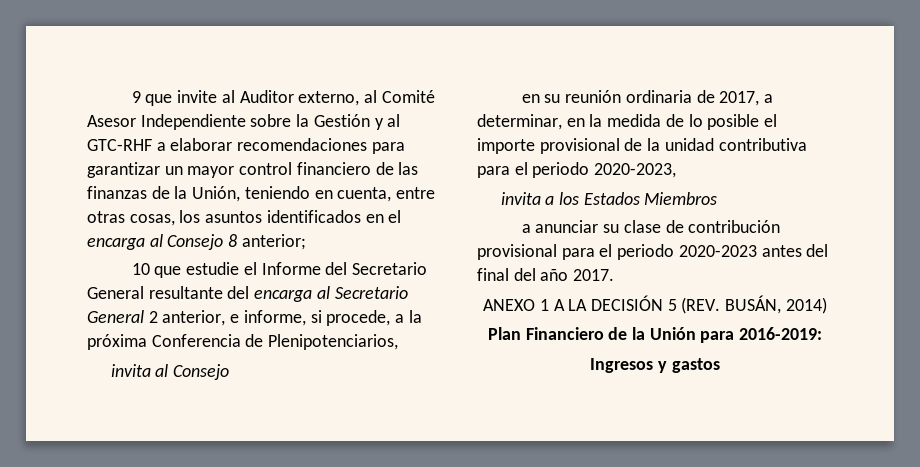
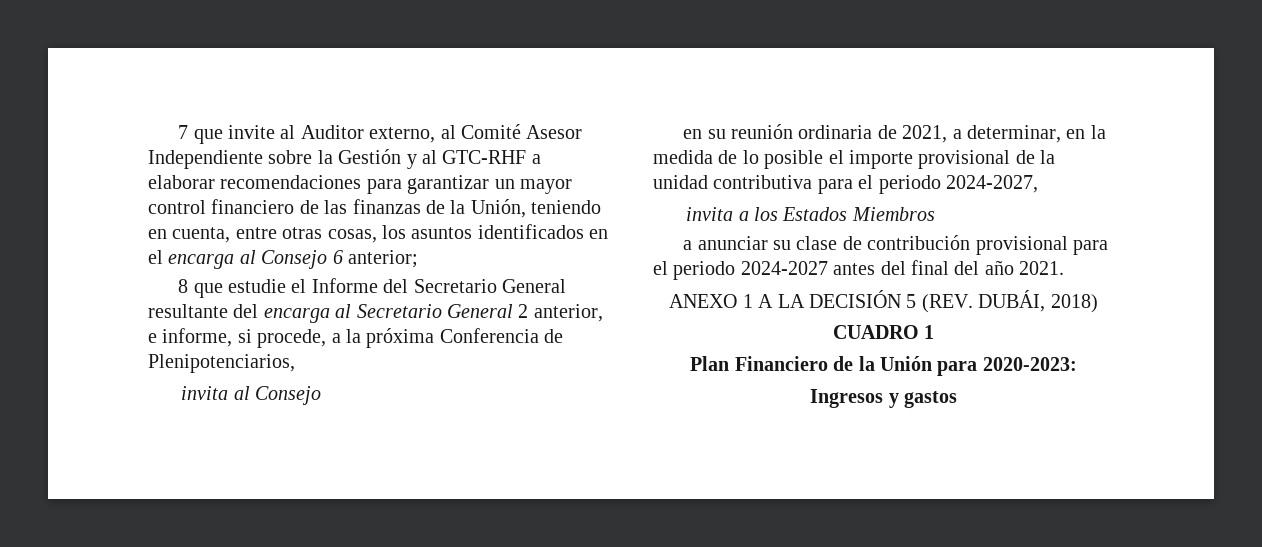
[131,91,141,103] 9 -> [178,125,189,139] 7
[228,234,238,247] 8 -> [332,250,343,264] 6
[131,263,150,275] 10 -> [178,279,189,293] 8
[719,91,760,106] 2017, -> [902,125,948,143] 2021,
[594,163,677,178] 2020-2023, -> [946,175,1038,193] 2024-2027,
[678,245,757,257] 2020-2023 -> [740,261,828,275] 2024-2027
[573,269,615,281] 2017. -> [1019,261,1065,275] 2021.
[725,295,827,314] BUSÁN, 2014) -> [978,290,1098,313] [832,325,935,339] DUBÁI, 2018) // CUADRO 1
[739,327,823,340] 2016-2019: -> [982,357,1077,371] 2020-2023:

